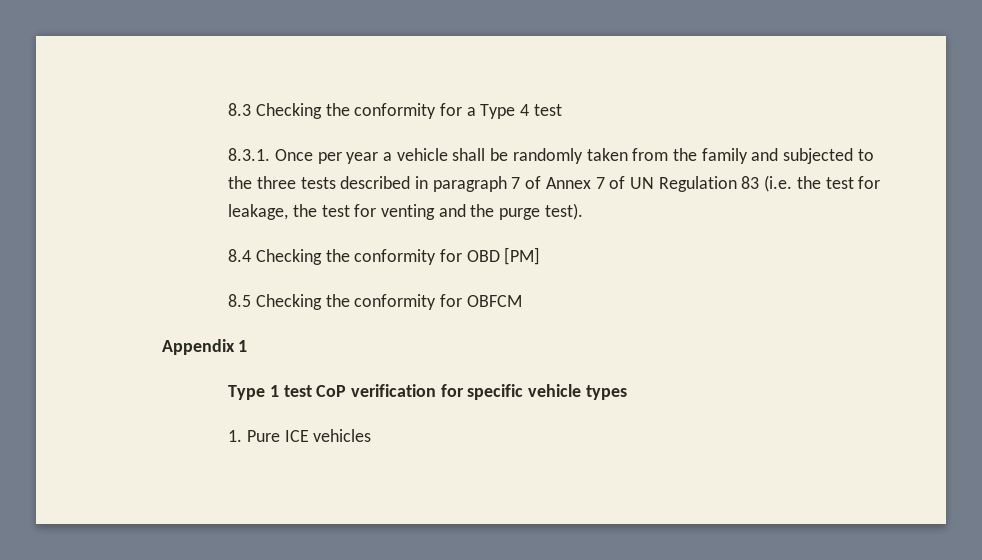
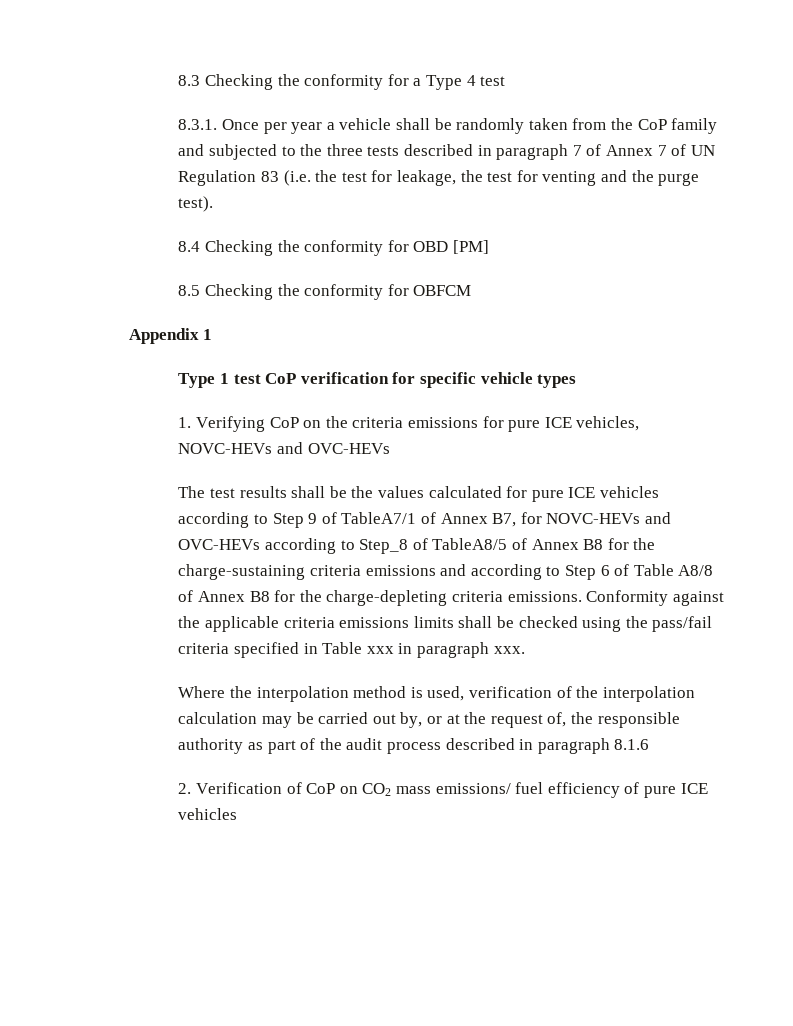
(698, 154) none -> [637,119,667,130] CoP
[246,430,280,442] Pure -> [196,416,640,432] [178,442,390,454] [178,486,659,502] [178,512,671,528] [178,538,656,554] [178,564,714,580] [178,590,724,606] [178,616,713,632] [178,642,525,658] [178,686,695,702] [178,712,680,728] [178,738,650,754] [178,782,676,798] Verifying CoP on the criteria emissions for pure ICE vehicles, NOVC-HEVs and OVC-HEVs // The test results shall be the values calculated for pure ICE vehicles according to Step 9 of TableA7/1 of Annex B7, for NOVC-HEVs and OVC-HEVs according to Step_8 of TableA8/5 of Annex B8 for the charge-sustaining criteria emissions and according to Step 6 of Table A8/8 of Annex B8 for the charge-depleting criteria emissions. Conformity against the applicable criteria emissions limits shall be checked using the pass/fail criteria specified in Table xxx in paragraph xxx. // Where the interpolation method is used, verification of the interpolation calculation may be carried out by, or at the request of, the responsible authority as part of the audit process described in paragraph 8.1.6 // 2. Verification of CoP on CO2 mass emissions/ fuel efficiency of pure

